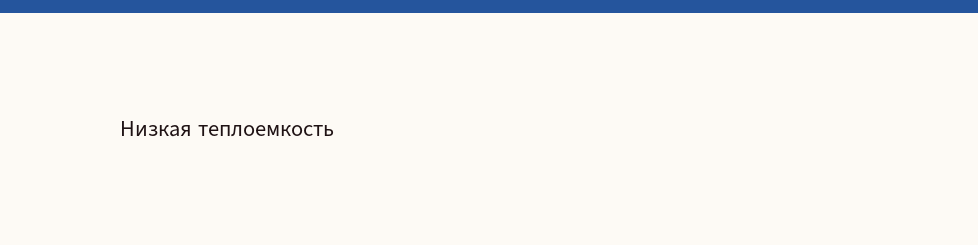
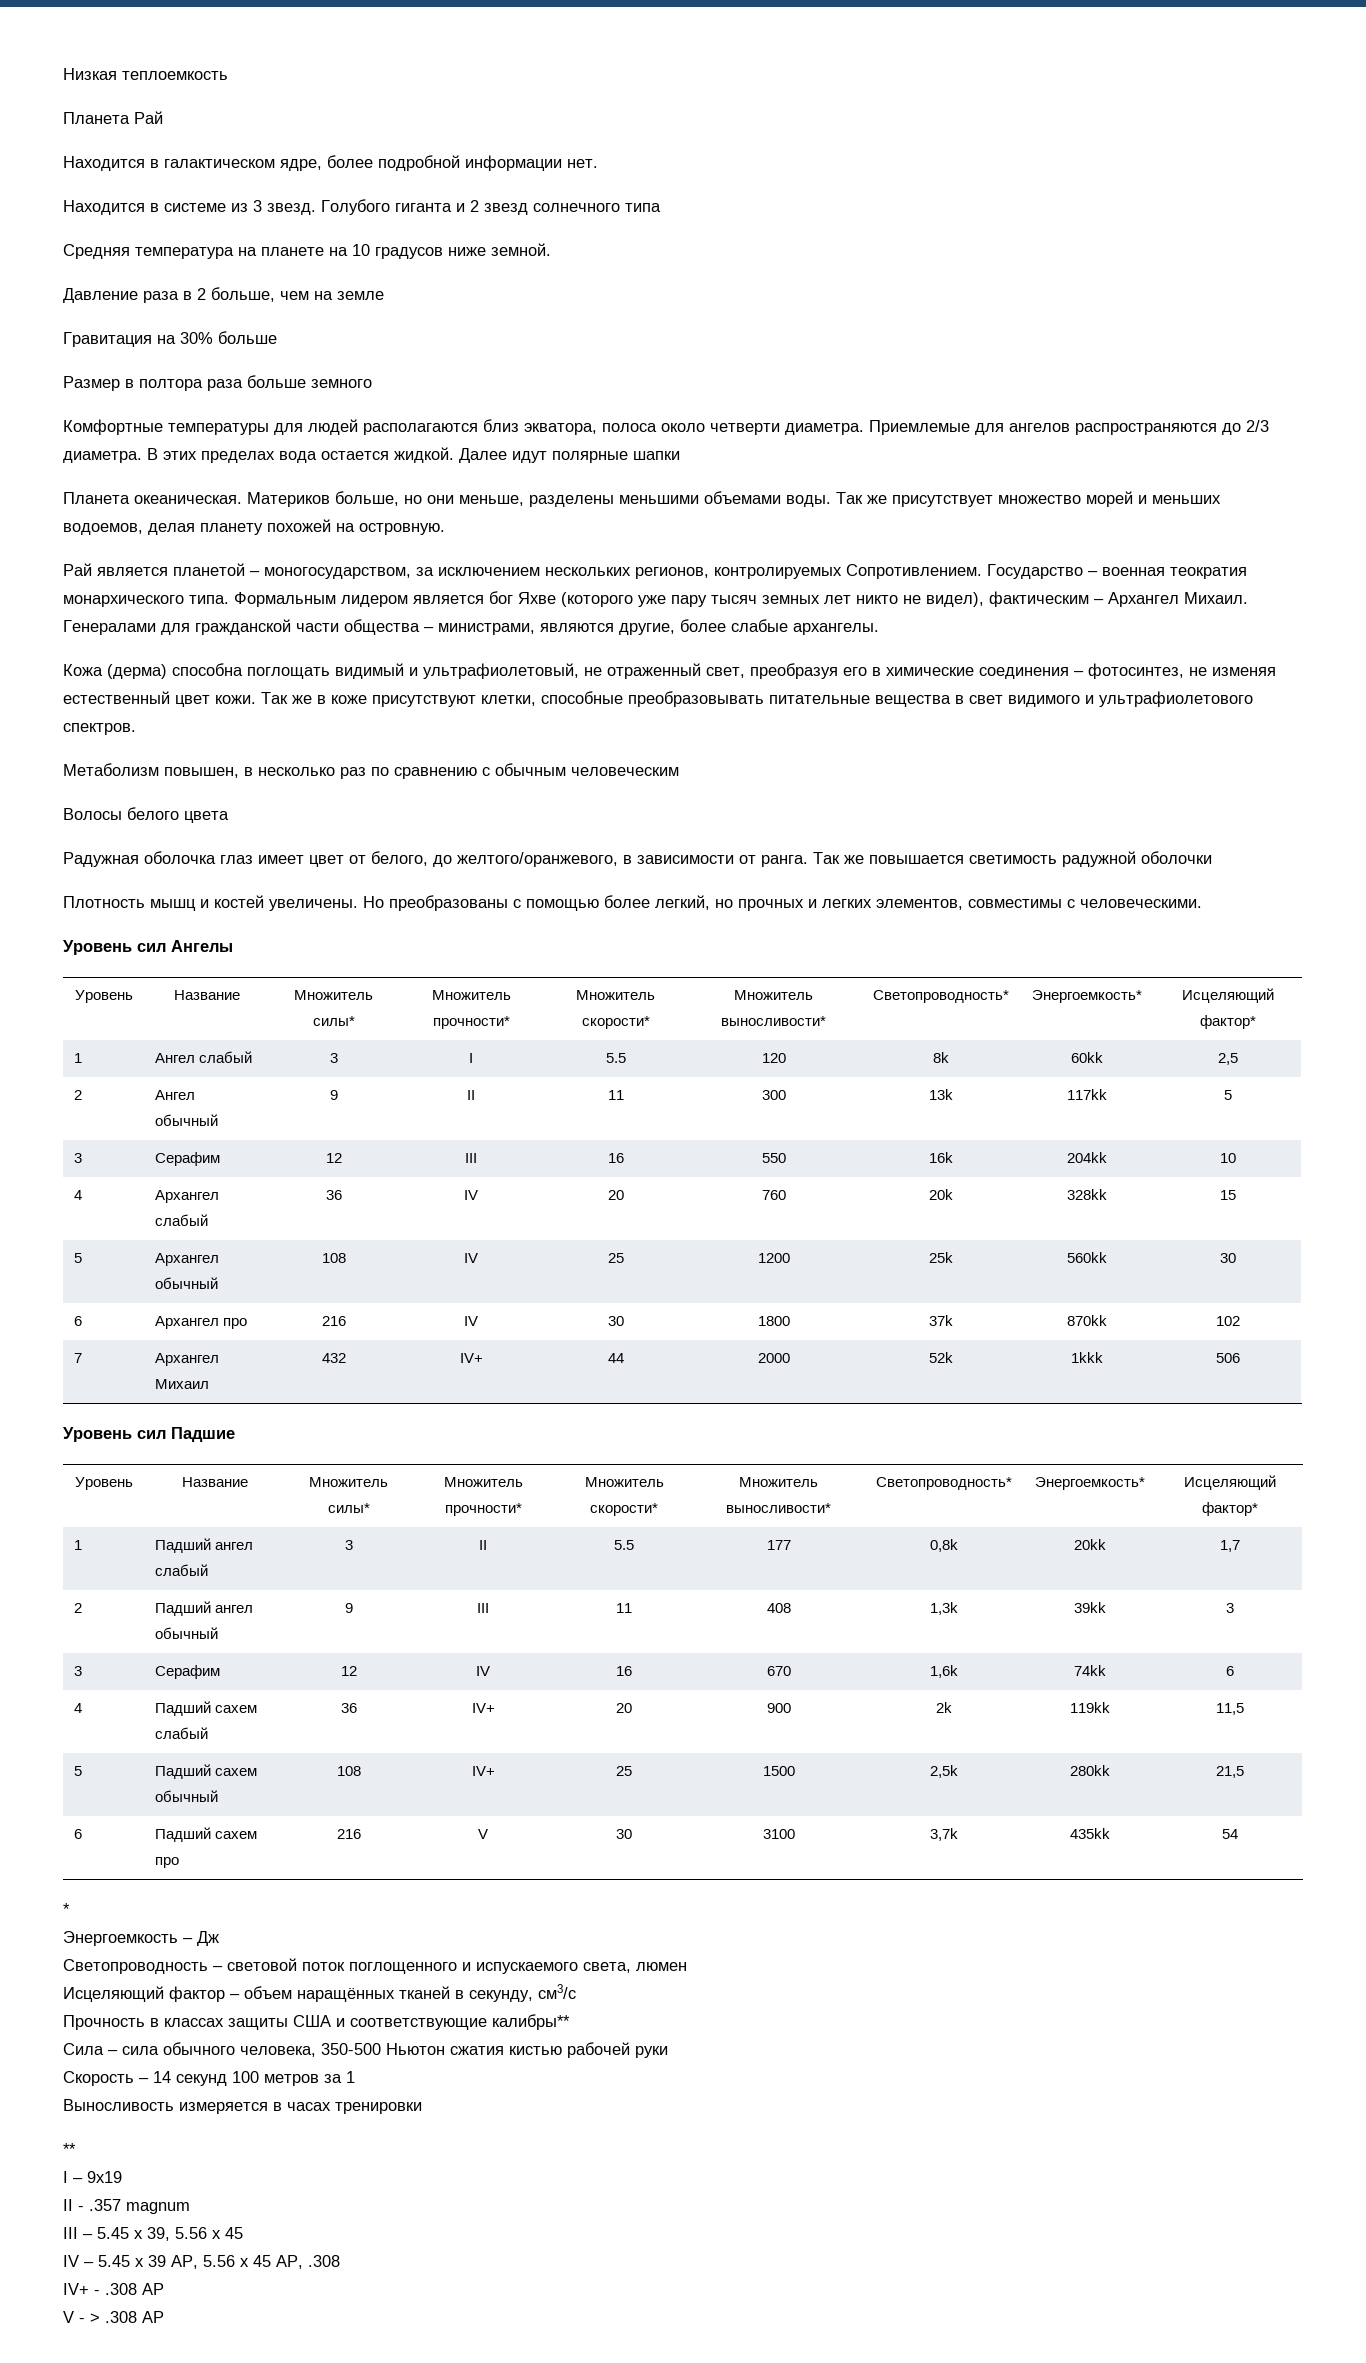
(335, 131) none -> [63,111,163,124] [63,155,598,171] [63,199,661,215] [63,243,551,259] [63,287,384,303] [63,331,277,347] [63,375,372,391] [63,419,1269,435] [63,447,680,463] [63,491,1221,507] [63,519,445,535] [63,563,1247,579] [63,591,1248,607] [63,619,879,635] [63,663,1276,679] [63,691,1253,707] [63,723,136,735] [63,763,679,779] [63,807,229,823] [63,851,1212,867] [63,895,1202,911] [63,940,233,955] [75,990,133,1003] [174,990,240,1000] [294,990,373,1000] [312,1016,355,1026] [431,990,511,1000] [432,1016,510,1029] [576,990,655,1000] [581,1016,650,1029] [734,990,813,1000] [721,1016,826,1026] [872,990,1009,1003] [1032,990,1142,1003] [1181,988,1274,1003] [1199,1015,1256,1029] [74,1053,83,1063] [155,1051,253,1063] [329,1053,338,1063] [469,1053,473,1063] [605,1053,626,1063] [761,1053,786,1063] [932,1052,949,1063] [1071,1052,1103,1063] [1217,1053,1238,1065] [74,1090,83,1100] [155,1090,196,1100] [155,1114,219,1126] [329,1090,338,1100] [467,1090,475,1100] [607,1090,624,1100] [761,1090,786,1100] [928,1089,953,1100] [1067,1089,1107,1100] [1223,1090,1232,1100] [74,1153,83,1163] [155,1152,221,1166] [325,1153,342,1163] [465,1153,477,1163] [607,1153,624,1163] [761,1153,786,1163] [928,1152,953,1163] [1067,1152,1107,1163] [1219,1153,1236,1163] [74,1190,83,1200] [155,1190,220,1203] [155,1214,209,1226] [325,1190,342,1200] [464,1190,478,1200] [607,1190,624,1200] [761,1190,786,1200] [928,1189,953,1200] [1067,1189,1107,1200] [1219,1190,1236,1200] [74,1253,83,1263] [155,1253,220,1266] [155,1277,219,1289] [321,1253,346,1263] [464,1253,478,1263] [607,1253,624,1263] [757,1253,790,1263] [928,1252,953,1263] [1067,1252,1107,1263] [1219,1253,1236,1263] [74,1316,83,1326] [155,1316,248,1329] [321,1316,346,1326] [464,1316,478,1326] [607,1316,624,1326] [757,1316,790,1326] [928,1315,953,1326] [1067,1315,1107,1326] [1215,1316,1240,1326] [74,1353,83,1363] [155,1353,220,1366] [155,1379,210,1389] [321,1353,346,1363] [459,1353,483,1363] [607,1353,624,1363] [757,1353,790,1363] [928,1352,953,1363] [1071,1352,1103,1363] [1215,1353,1240,1363] [63,1427,235,1442] [75,1477,133,1490] [182,1477,248,1487] [309,1477,388,1487] [327,1503,370,1513] [443,1477,523,1487] [444,1503,522,1516] [584,1477,664,1487] [590,1503,658,1516] [739,1477,818,1487] [726,1503,831,1513] [875,1477,1012,1490] [1035,1477,1145,1490] [1183,1475,1276,1490] [1201,1502,1258,1516] [74,1540,83,1550] [155,1538,254,1553] [155,1564,209,1576] [344,1540,353,1550] [479,1540,487,1550] [614,1540,634,1550] [766,1540,791,1550] [929,1539,958,1552] [1074,1539,1106,1550] [1219,1540,1240,1552] [74,1603,83,1613] [155,1601,254,1616] [155,1627,219,1639] [344,1603,353,1613] [477,1603,489,1613] [616,1603,632,1613] [766,1603,791,1613] [929,1602,958,1615] [1074,1602,1106,1613] [1225,1603,1234,1613] [74,1666,83,1676] [155,1665,221,1679] [340,1666,357,1676] [476,1666,490,1676] [616,1666,632,1676] [766,1666,791,1676] [929,1665,958,1678] [1074,1665,1106,1676] [1225,1666,1234,1676] [74,1703,83,1713] [155,1701,258,1716] [155,1727,209,1739] [340,1703,357,1713] [471,1703,495,1713] [616,1703,632,1713] [766,1703,791,1713] [935,1702,952,1713] [1070,1702,1110,1713] [1215,1703,1244,1715] [74,1766,83,1776] [155,1764,258,1779] [155,1790,219,1802] [336,1766,361,1776] [471,1766,495,1776] [616,1766,632,1776] [762,1766,795,1776] [929,1765,958,1778] [1070,1765,1110,1776] [1215,1766,1244,1778] [74,1829,83,1839] [155,1827,258,1842] [155,1857,180,1868] [336,1829,361,1839] [478,1829,488,1839] [616,1829,632,1839] [762,1829,795,1839] [929,1828,958,1841] [1070,1828,1110,1839] [1221,1829,1238,1839] [63,1903,70,1915] [63,1931,219,1946] [63,1958,687,1974] [63,1984,576,2002] [63,2014,570,2030] [63,2042,668,2058] [63,2071,355,2086] [63,2099,422,2114] [63,2143,76,2155] [63,2171,122,2183] [63,2199,190,2214] [63,2227,243,2241] [63,2255,340,2269] [63,2283,164,2295] [63,2311,164,2323] // Планета Рай // Находится в галактическом ядре, более подробной информации нет. // Находится в системе из 3 звезд. Голубого гиганта и 2 звезд солнечного типа // Средняя температура на планете на 10 градусов ниже земной. // Давление раза в 2 больше, чем на земле // Гравитация на 30% больше // Размер в полтора раза больше земного // Комфортные температуры для людей располагаются близ экватора, полоса около четверти диаметра. Приемлемые для ангелов распространяются до 2/3 диаметра. В этих пределах вода остается жидкой. Далее идут полярные шапки // Планета океаническая. Материков больше, но они меньше, разделены меньшими объемами воды. Так же присутствует множество морей и меньших водоемов, делая планету похожей на островную. // Рай является планетой – моногосударством, за исключением нескольких регионов, контролируемых Сопротивлением. Государство – военная теократия монархического типа. Формальным лидером является бог Яхве (которого уже пару тысяч земных лет никто не видел), фактическим – Архангел Михаил. Генералами для гражданской части общества – министрами, являются другие, более слабые архангелы. // Кожа (дерма) способна поглощать видимый и ультрафиолетовый, не отраженный свет, преобразуя его в химические соединения – фотосинтез, не изменяя естественный цвет кожи. Так же в коже присутствуют клетки, способные преобразовывать питательные вещества в свет видимого и ультрафиолетового спектров. // Метаболизм повышен, в несколько раз по сравнению с обычным человеческим // Волосы белого цвета // Радужная оболочка глаз имеет цвет от белого, до желтого/оранжевого, в зависимости от ранга. Так же повышается светимость радужной оболочки // Плотность мышц и костей увеличены. Но преобразованы с помощью более легкий, но прочных и легких элементов, совместимы с человеческими. // Уровень сил Ангелы // Уровень | Название | Множитель силы* | Множитель прочности* | Множитель скорости* | Множитель выносливости* | Светопроводность* | Энергоемкость* | Исцеляющий фактор* // 1 | Ангел слабый | 3 | I | 5.5 | 120 | 8k | 60kk | 2,5 // 2 | Ангел обычный | 9 | II | 11 | 300 | 13k | 117kk | 5 // 3 | Серафим | 12 | III | 16 | 550 | 16k | 204kk | 10 // 4 | Архангел слабый | 36 | IV | 20 | 760 | 20k | 328kk | 15 // 5 | Архангел обычный | 108 | IV | 25 | 1200 | 25k | 560kk | 30 // 6 | Архангел про | 216 | IV | 30 | 1800 | 37k | 870kk | 102 // 7 | Архангел Михаил | 432 | IV+ | 44 | 2000 | 52k | 1kkk | 506 // Уровень сил Падшие // Уровень | Название | Множитель силы* | Множитель прочности* | Множитель скорости* | Множитель выносливости* | Светопроводность* | Энергоемкость* | Исцеляющий фактор* // 1 | Падший ангел слабый | 3 | II | 5.5 | 177 | 0,8k | 20kk | 1,7 // 2 | Падший ангел обычный | 9 | III | 11 | 408 | 1,3k | 39kk | 3 // 3 | Серафим | 12 | IV | 16 | 670 | 1,6k | 74kk | 6 // 4 | Падший сахем слабый | 36 | IV+ | 20 | 900 | 2k | 119kk | 11,5 // 5 | Падший сахем обычный | 108 | IV+ | 25 | 1500 | 2,5k | 280kk | 21,5 // 6 | Падший сахем про | 216 | V | 30 | 3100 | 3,7k | 435kk | 54 // * // Энергоемкость – Дж // Светопроводность – световой поток поглощенного и испускаемого света, люмен // Исцеляющий фактор – объем наращённых тканей в секунду, см3/с // Прочность в классах защиты США и соответствующие калибры** // Сила – сила обычного человека, 350-500 Ньютон сжатия кистью рабочей руки // Скорость – 14 секунд 100 метров за 1 // Выносливость измеряется в часах тренировки // ** // I – 9x19 // II - .357 magnum // III – 5.45 x 39, 5.56 x 45 // IV – 5.45 x 39 AP, 5.56 x 45 AP, .308 // IV+ - .308 AP // V - > .308 AP

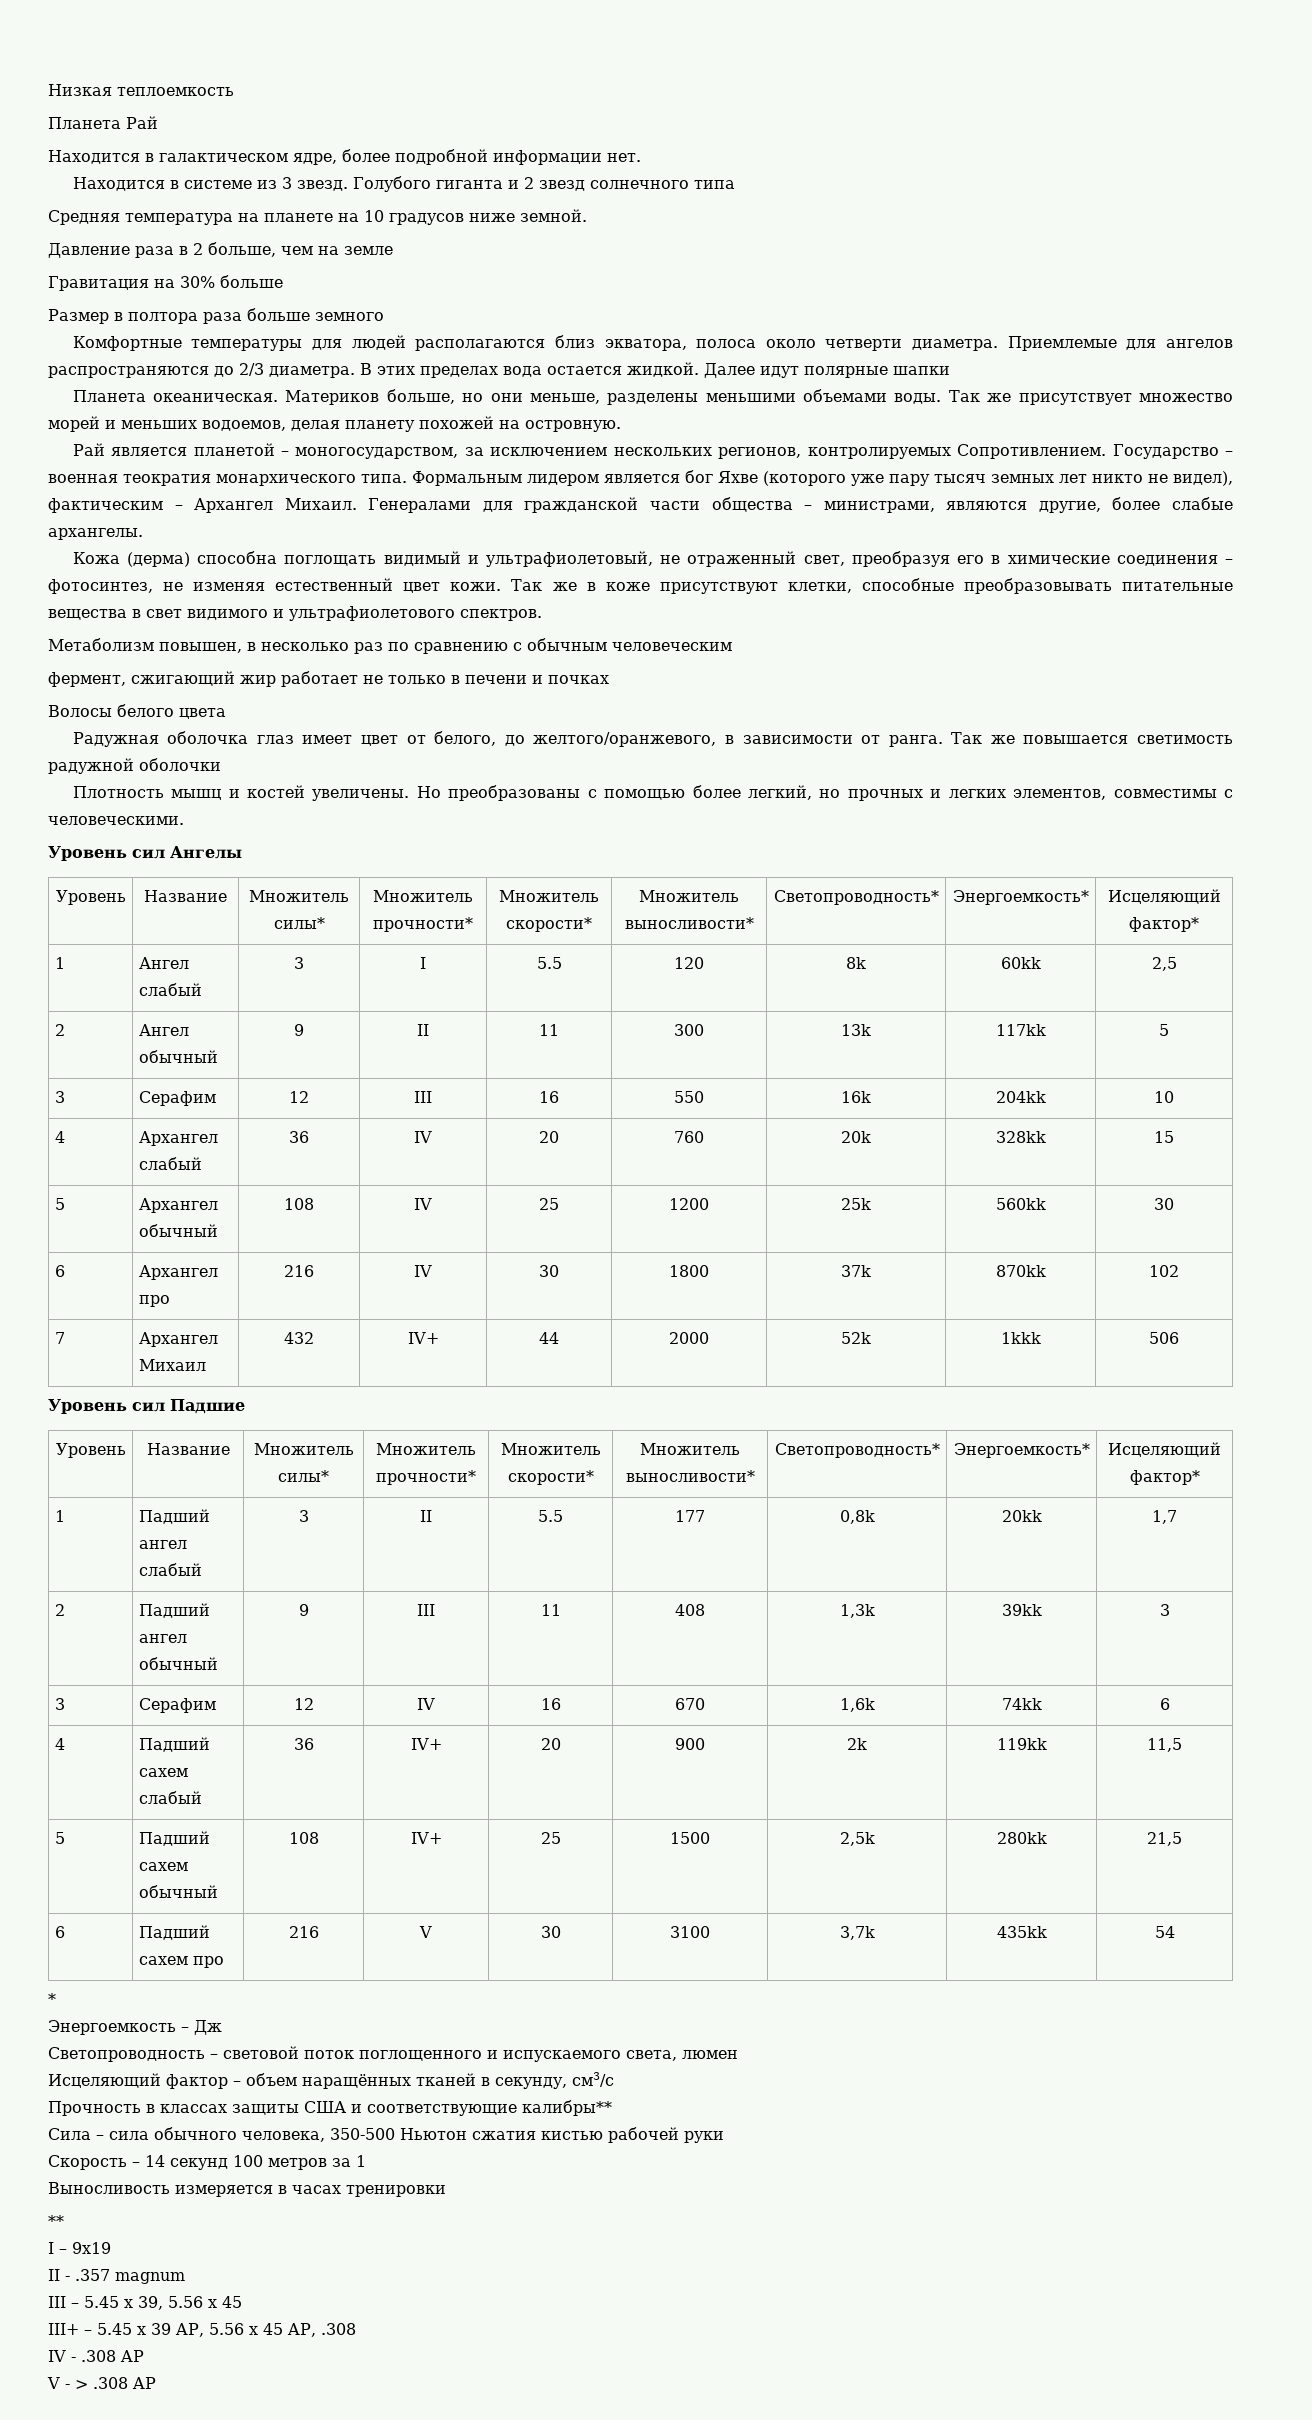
(679, 771) none -> [48,671,609,687] // фермент, сжигающий жир работает не только в печени и почках
[63,2255,79,2267] IV -> [48,2323,79,2335] III+
[63,2283,89,2295] IV+ -> [48,2350,66,2362] IV

